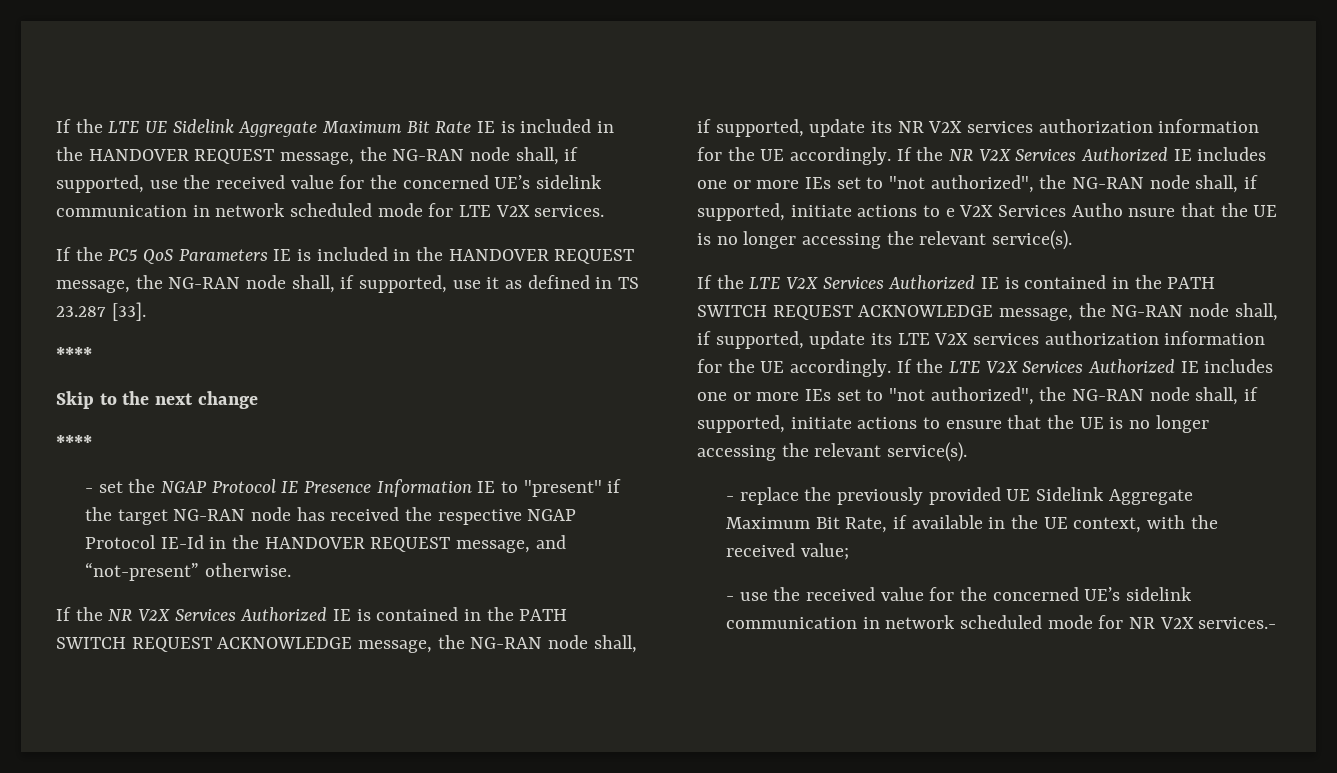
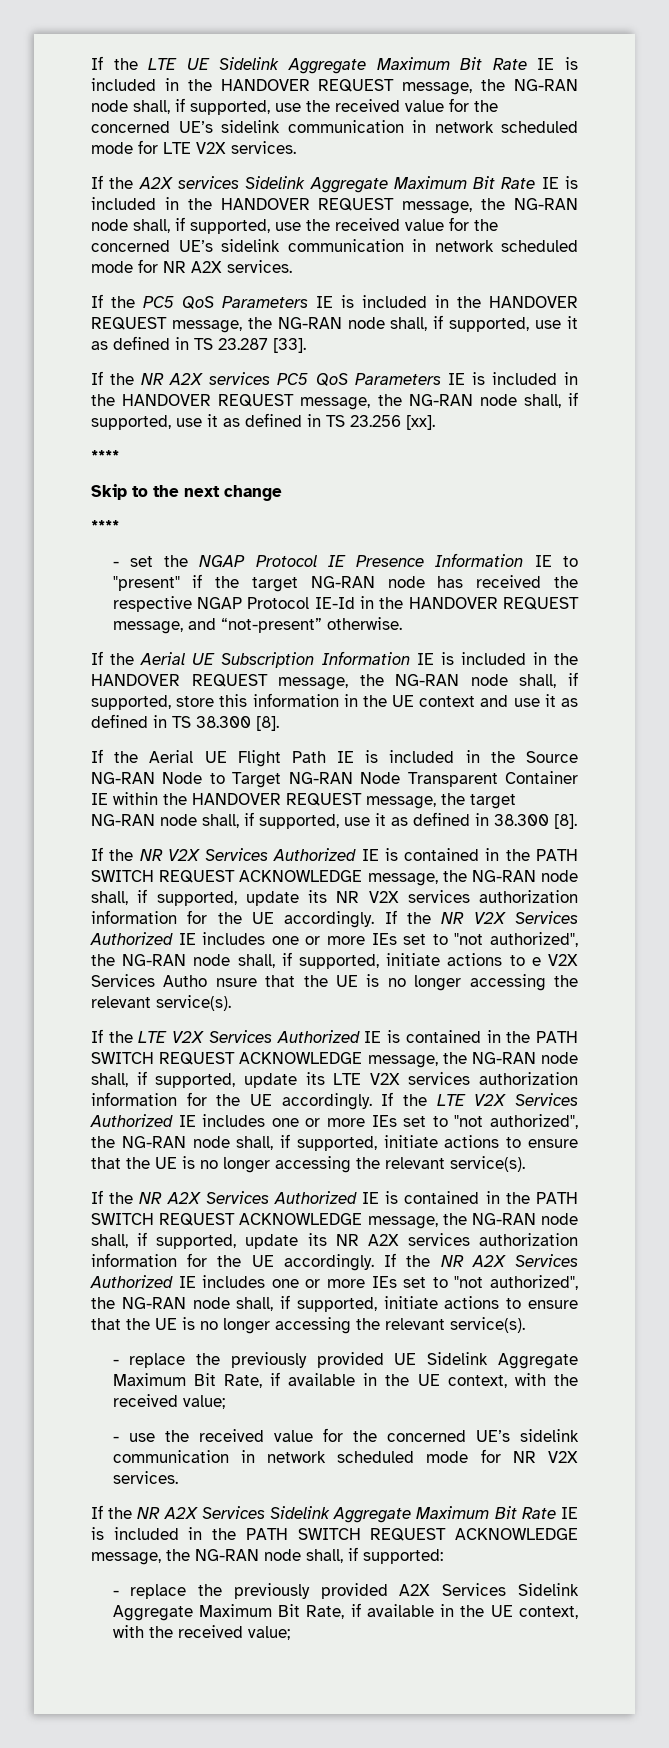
(605, 211) none -> [91,175,578,193] [91,197,578,214] [91,217,498,234] [91,239,578,252] [91,259,292,273] // If the A2X services Sidelink Aggregate Maximum Bit Rate IE is included in the HANDOVER REQUEST message, the NG-RAN node shall, if supported, use the received value for the concerned UE’s sidelink communication in network scheduled mode for NR A2X services.
(146, 311) none -> [91,371,578,387] [91,392,578,410] [91,413,435,430] // If the NR A2X services PC5 QoS Parameters IE is included in the HANDOVER REQUEST message, the NG-RAN node shall, if supported, use it as defined in TS 23.256 [xx].
(291, 570) none -> [91,651,579,668] [91,672,578,690] [91,693,578,710] [91,714,279,731] [91,749,578,767] [91,771,578,788] [91,792,516,809] [91,812,577,829] // If the Aerial UE Subscription Information IE is included in the HANDOVER REQUEST message, the NG-RAN node shall, if supported, store this information in the UE context and use it as defined in TS 38.300 [8]. // If the Aerial UE Flight Path IE is included in the Source NG-RAN Node to Target NG-RAN Node Transparent Container IE within the HANDOVER REQUEST message, the target NG-RAN node shall, if supported, use it as defined in 38.300 [8].
(968, 452) none -> [91,1190,578,1204] [91,1213,579,1229] [91,1232,578,1249] [91,1253,578,1271] [90,1275,579,1290] [91,1295,578,1312] [91,1317,525,1334] // If the NR A2X Services Authorized IE is contained in the PATH SWITCH REQUEST ACKNOWLEDGE message, the NG-RAN node shall, if supported, update its NR A2X services authorization information for the UE accordingly. If the NR A2X Services Authorized IE includes one or more IEs set to "not authorized", the NG-RAN node shall, if supported, initiate actions to ensure that the UE is no longer accessing the relevant service(s).
[1198,617,1277,629] services.- -> [112,1471,178,1484] [91,1505,578,1523] [91,1527,578,1541] [91,1547,443,1565] [112,1583,579,1599] [112,1603,578,1621] [112,1625,290,1640] services. // If the NR A2X Services Sidelink Aggregate Maximum Bit Rate IE is included in the PATH SWITCH REQUEST ACKNOWLEDGE message, the NG-RAN node shall, if supported: // - replace the previously provided A2X Services Sidelink Aggregate Maximum Bit Rate, if available in the UE context, with the received value;

